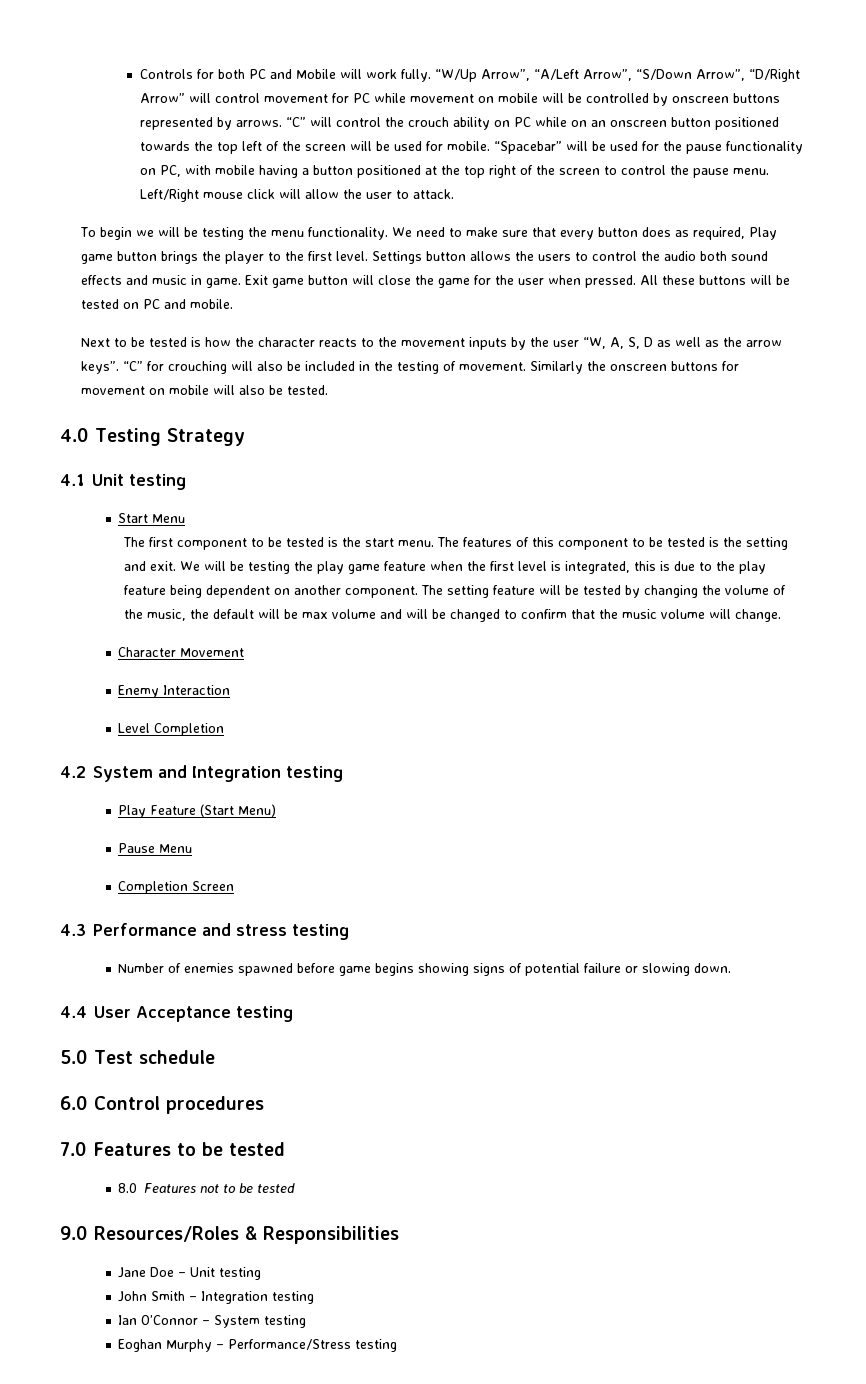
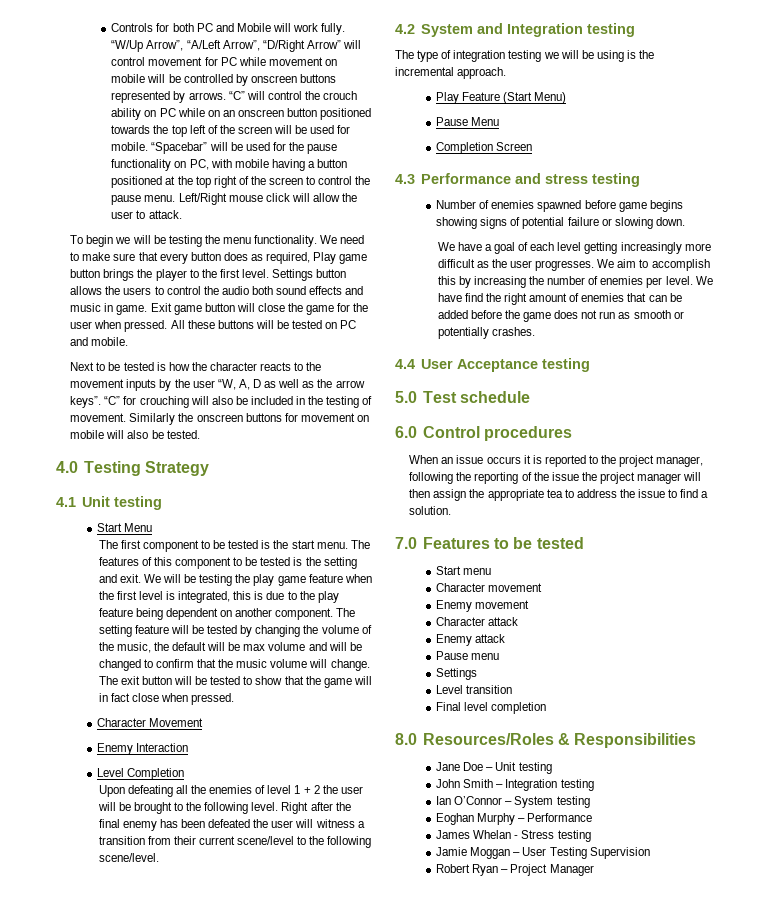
[635,69,745,81] “S/Down Arrow”, -> (260, 45) none
[628,337,641,349] S, -> (250, 384) none
(782, 615) none -> [98,676,372,688] [98,693,235,705] The exit button will be tested to show that the game will in fact close when pressed.
(225, 729) none -> [98,785,363,797] [97,802,351,814] [98,819,365,831] [98,836,372,848] [98,853,159,862] // Upon defeating all the enemies of level 1 + 2 the user will be brought to the following level. Right after the final enemy has been defeated the user will witness a transition from their current scene/level to the following scene/level.
(343, 774) none -> [395,50,655,62] [395,67,507,79] // The type of integration testing we will be using is the incremental approach.
(732, 968) none -> [437,242,711,254] [437,259,710,271] [437,276,713,288] [437,293,682,305] [437,310,684,322] [437,327,535,339] // We have a goal of each level getting increasingly more difficult as the user progresses. We aim to accomplish this by increasing the number of enemies per level. We have find the right amount of enemies that can be added before the game does not run as smooth or potentially crashes.
(264, 1105) none -> [409,455,704,467] [409,472,702,484] [409,489,709,501] [409,506,452,515] // When an issue occurs it is reported to the project manager, following the reporting of the issue the project manager will then assign the appropriate tea to address the issue to find a solution.
[118,1183,296,1193] [60,1226,87,1240] 8.0 Features not to be tested // 9.0 -> [436,566,492,575] [436,583,543,592] [436,600,530,612] [436,617,519,626] [436,634,506,646] [436,651,500,660] [436,668,478,680] [436,685,513,694] [436,702,547,714] [395,733,417,745] Start menu // Character movement // Enemy movement // Character attack // Enemy attack // Pause menu // Settings // Level transition // Final level completion // 8.0
[228,1339,398,1352] Performance/Stress testing -> [527,813,593,822] [436,830,591,842] [436,847,650,859] [436,864,594,876] Performance // James Whelan - Stress testing // Jamie Moggan – User Testing Supervision // Robert Ryan – Project Manager

